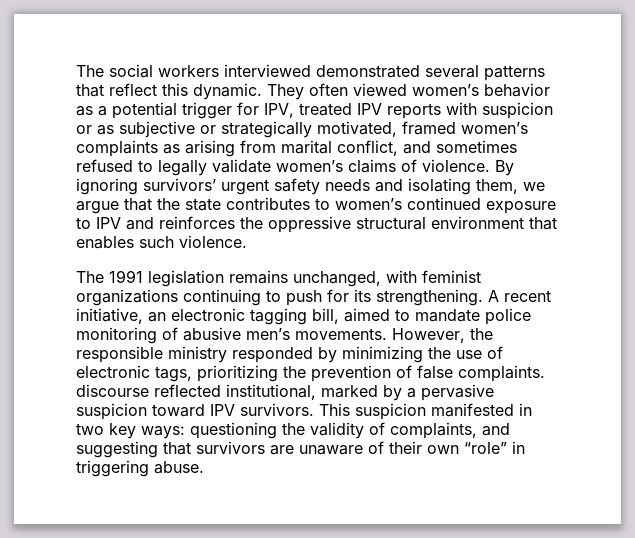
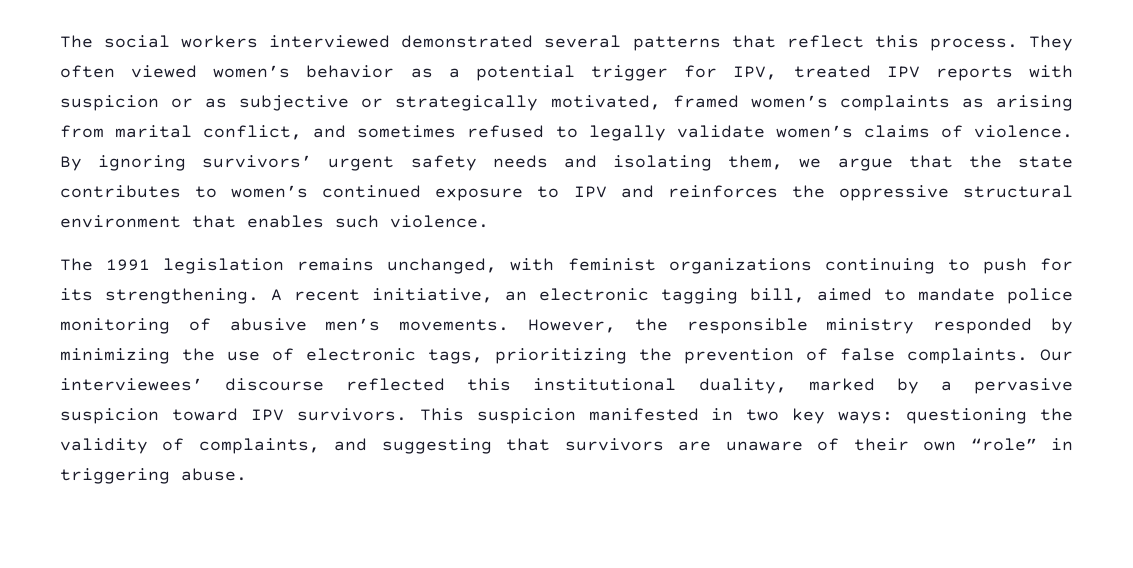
[193,83,262,100] dynamic. -> [929,38,1018,51] process.
[76,384,316,400] discourse reflected institutional, -> [1040,349,1073,361] [60,378,787,394] Our interviewees’ discourse reflected this institutional duality,

